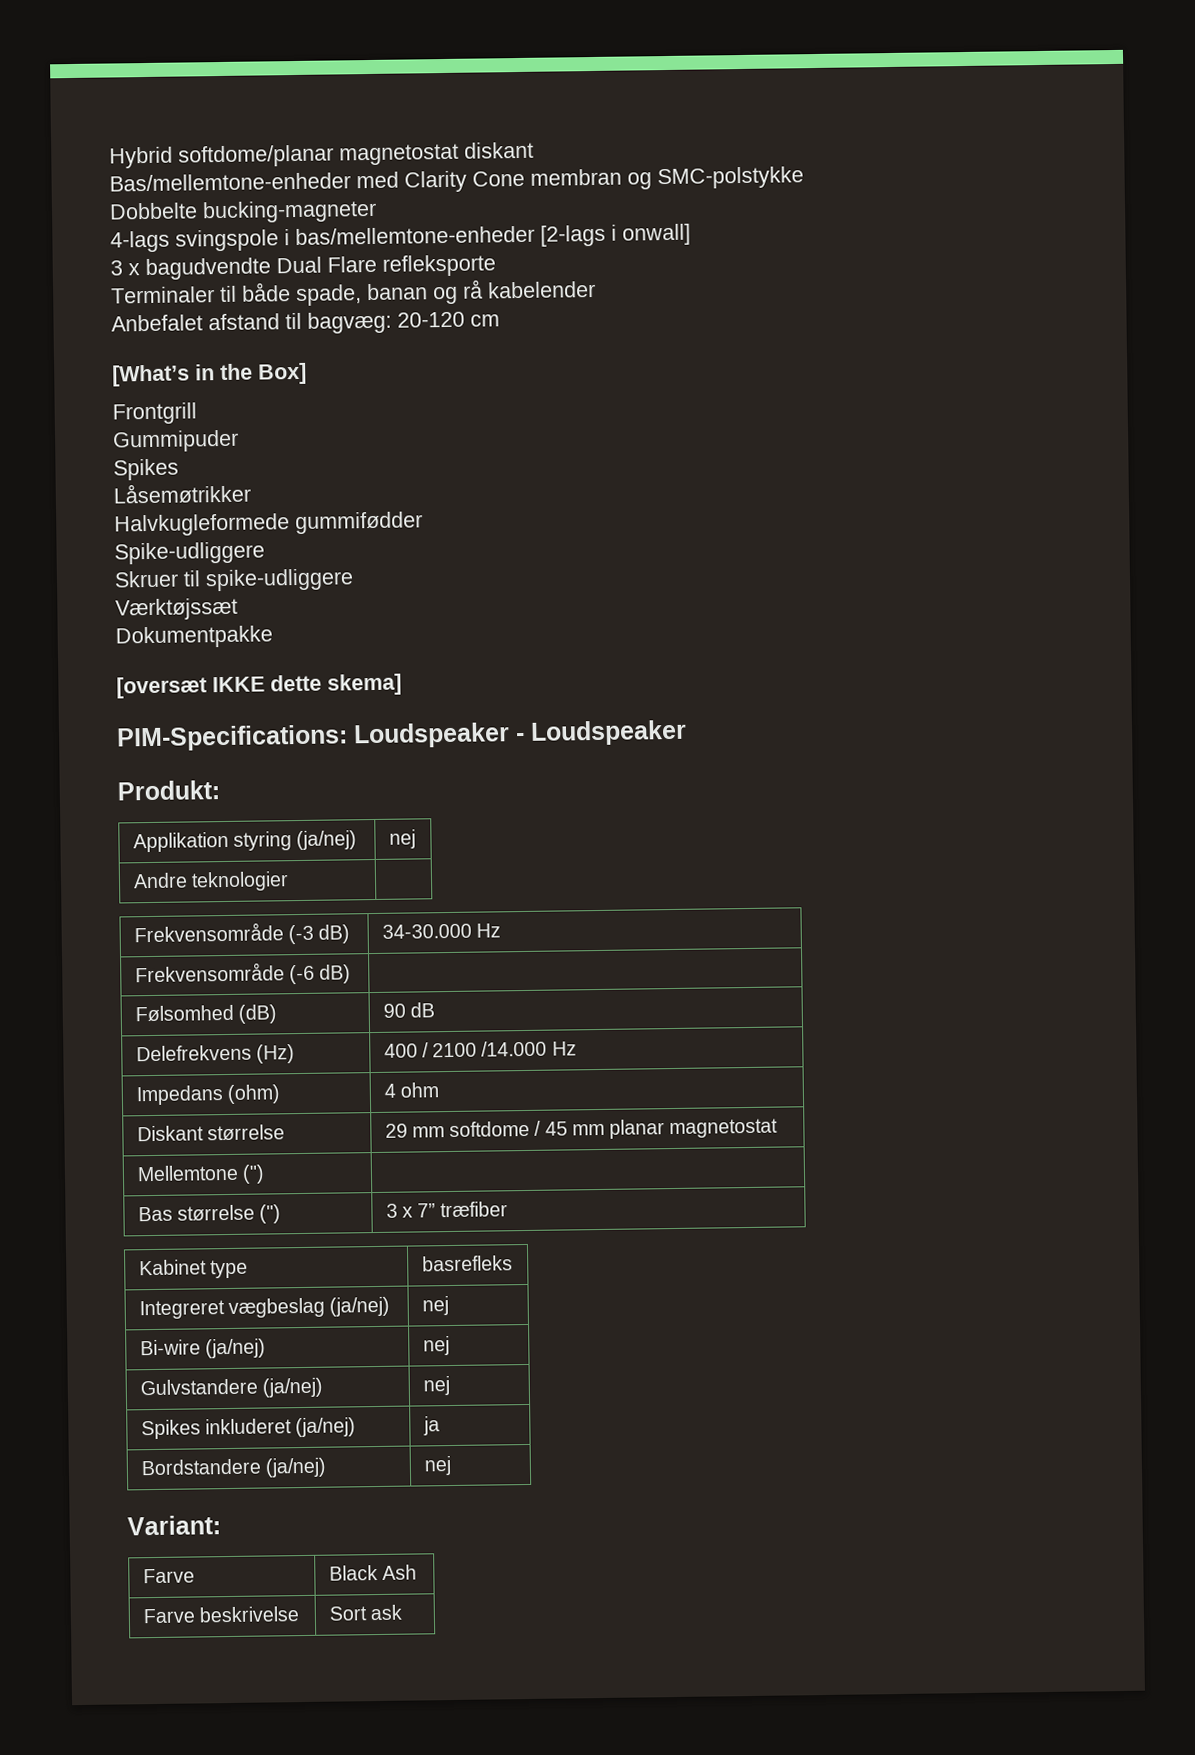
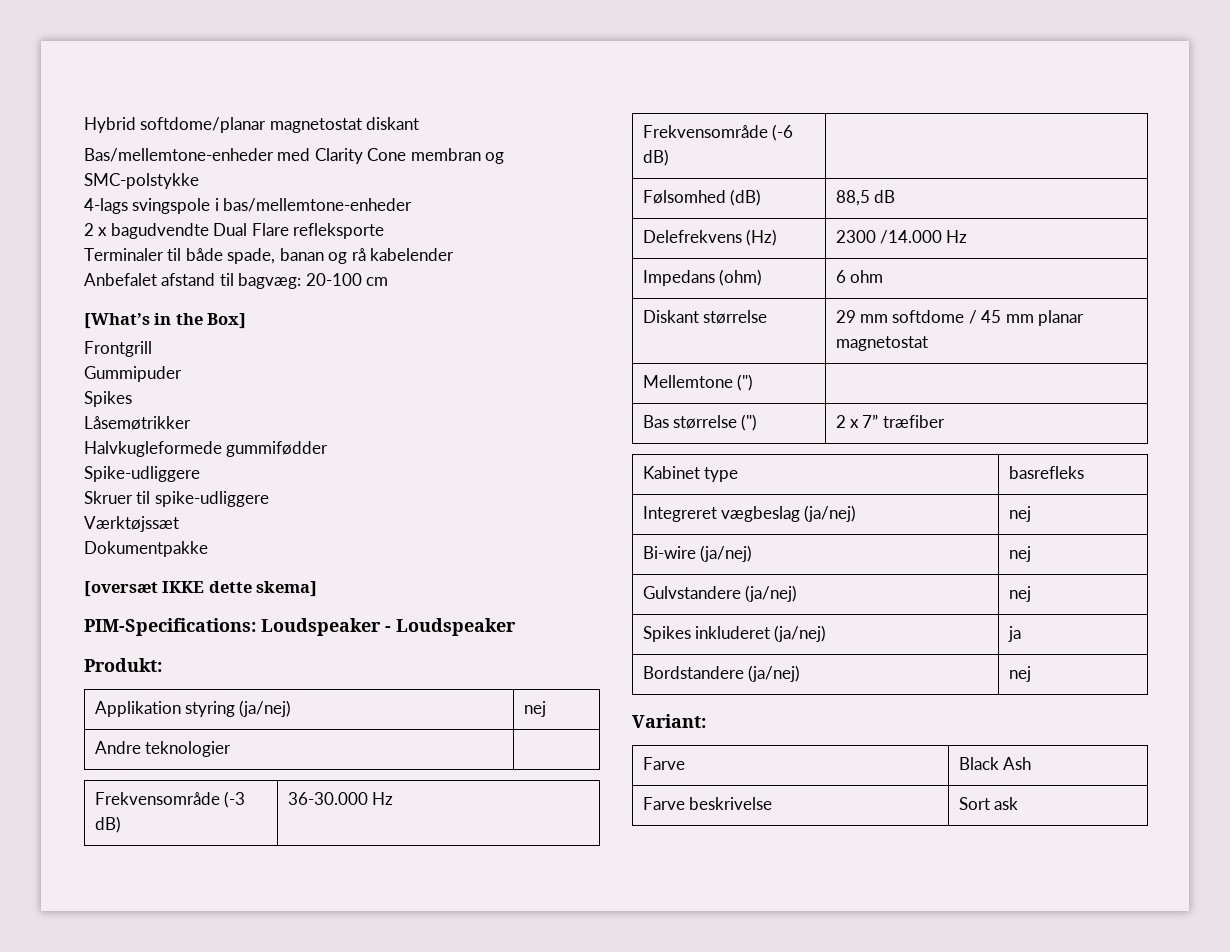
[109,199,377,224] // Dobbelte bucking-magneter -> (199, 181) none
[540,223,691,247] [110,260,123,276] [2-lags i onwall] // 3 -> [84,223,94,236] // 2
[397,311,465,328] 20-120 -> [305,273,362,286] 20-100
[381,923,472,939] 34-30.000 -> [287,792,368,805] 36-30.000
[382,1003,406,1018] 90 -> [835,190,870,206] 88,5
[383,1042,478,1058] 400 / 2100 -> [835,230,876,243] 2300
[383,1083,396,1098] 4 -> [835,270,846,283] 6
[385,1203,398,1218] 3 -> [835,415,846,428] 2

